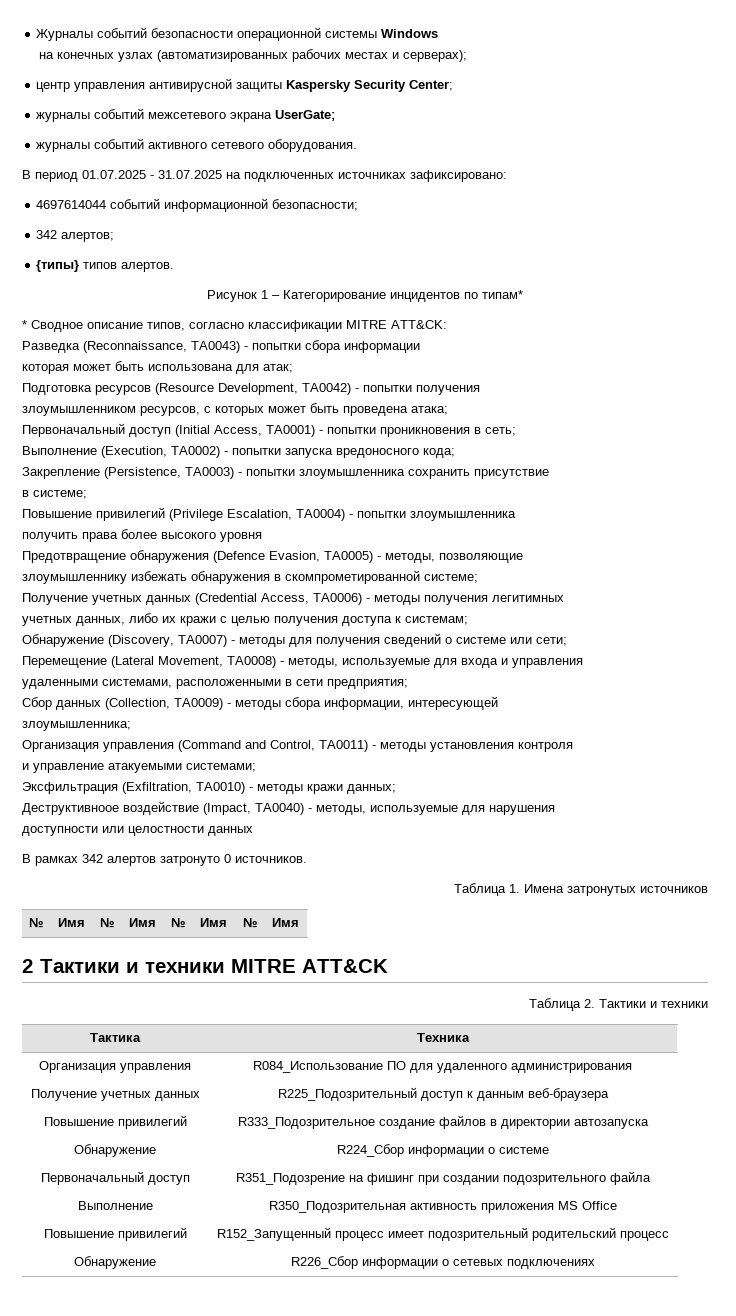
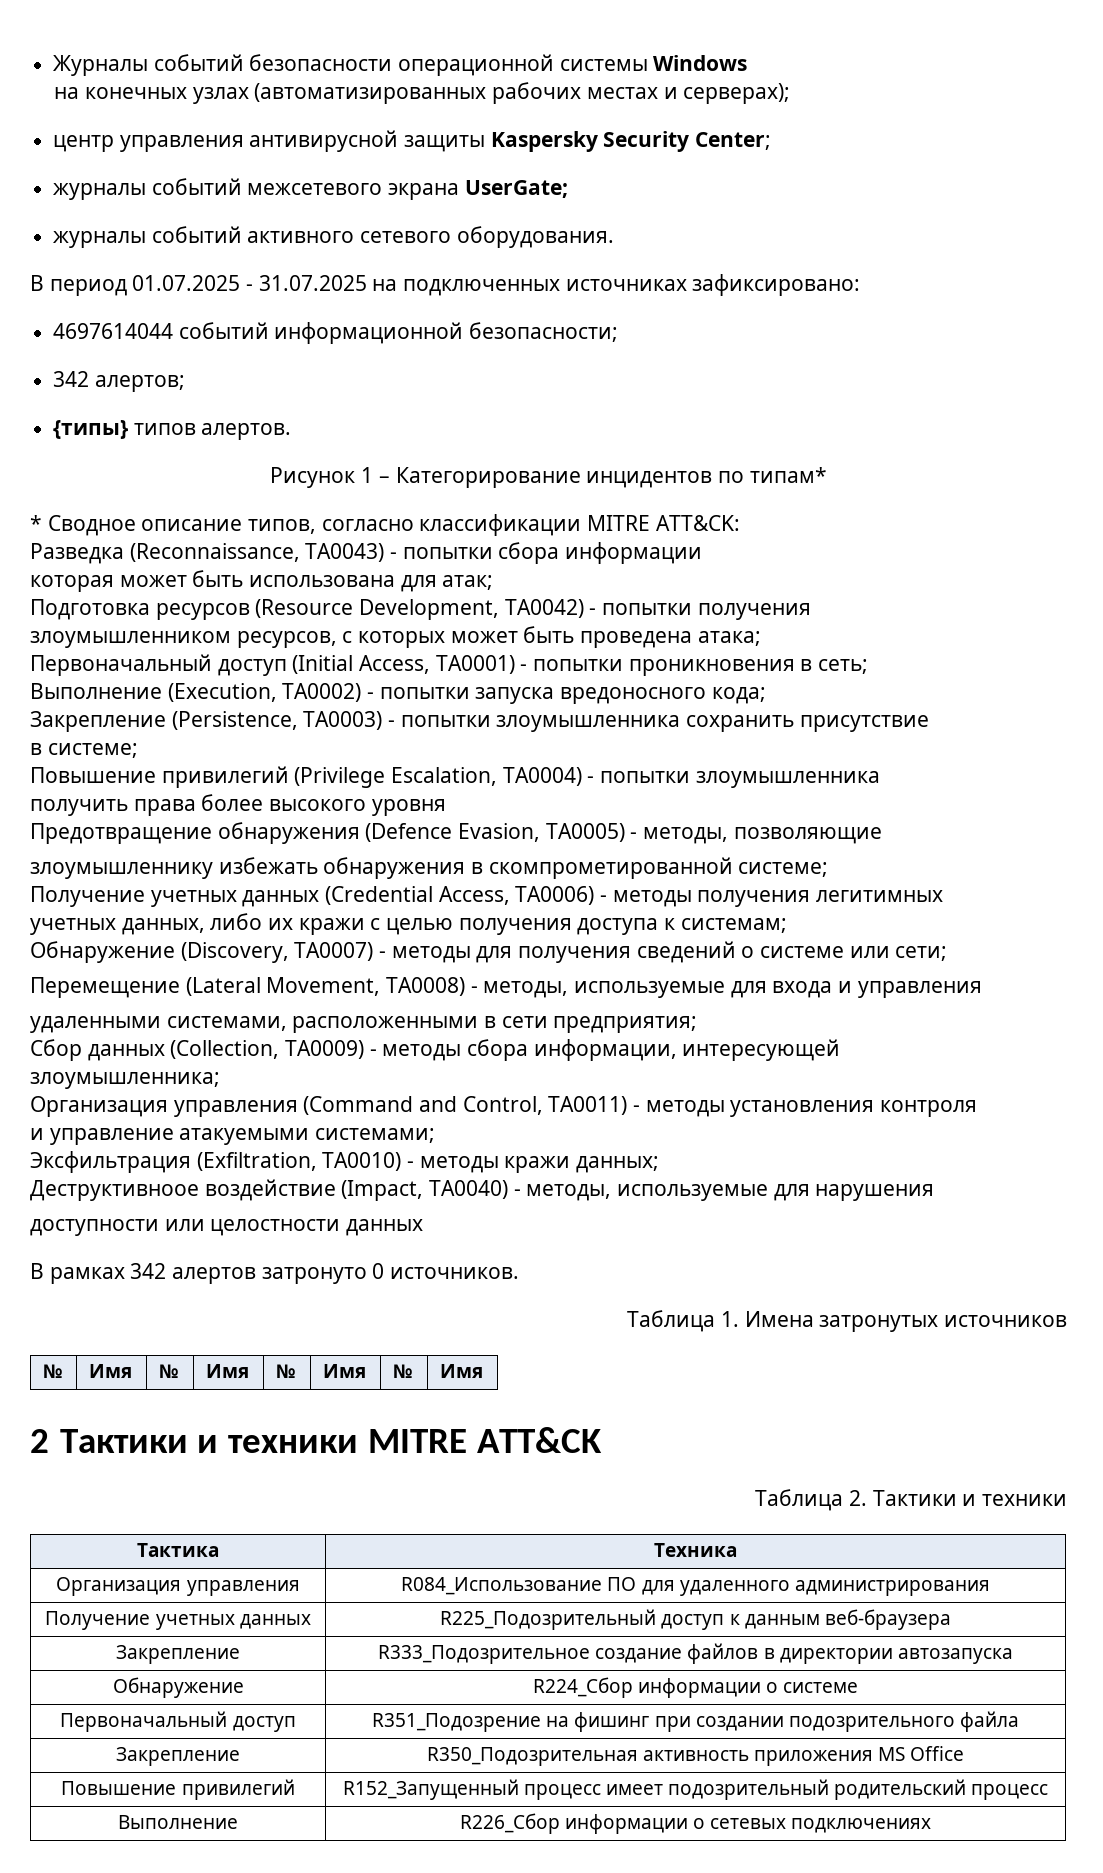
[43,1115,187,1129] Повышение привилегий -> [116,1645,240,1664] Закрепление
[77,1201,153,1210] Выполнение -> [116,1747,240,1766] Закрепление
[74,1256,156,1269] Обнаружение -> [118,1815,238,1829] Выполнение

